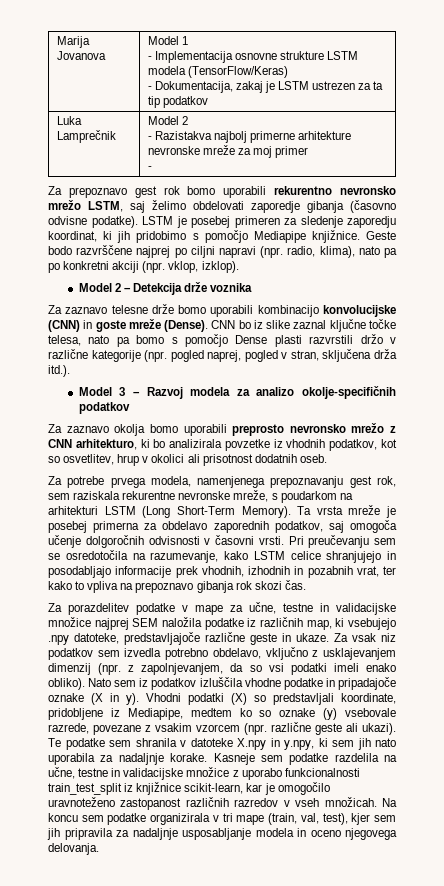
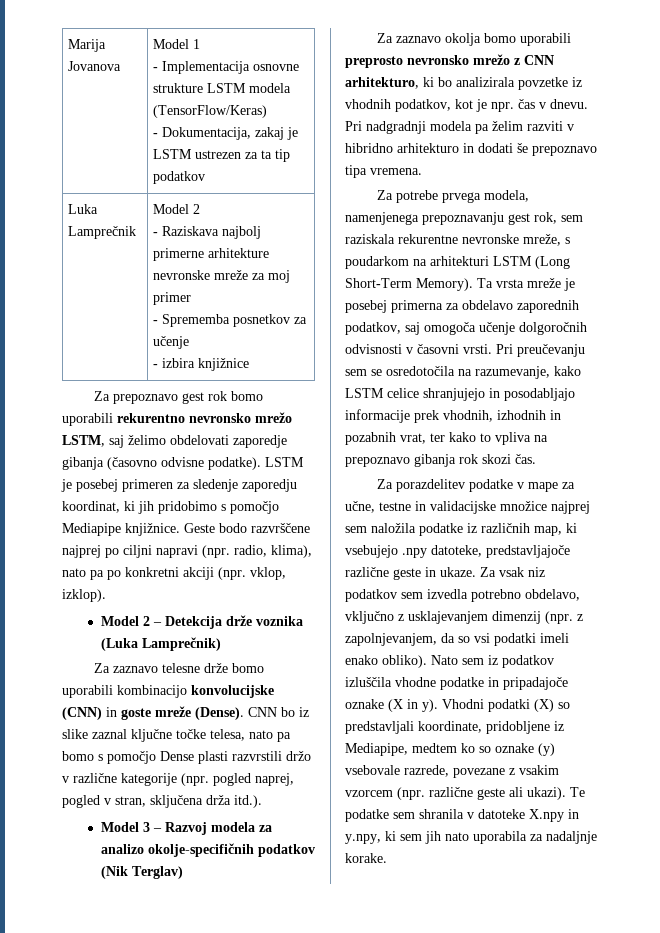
[154,131,212,140] Razistakva -> [162,226,220,236] Raziskava
(152, 168) none -> [162,314,308,327] [153,336,190,349] [153,358,250,371] Sprememba posnetkov za učenje // - izbira knjižnice
(253, 287) none -> [100,637,221,651] (Luka Lamprečnik)
(130, 408) none -> [100,866,183,879] (Nik Terglav)
[48,454,327,466] so osvetlitev, hrup v okolici ali prisotnost dodatnih oseb. -> [476,99,588,112] [345,121,574,134] [345,143,597,156] [345,165,422,178] je npr. čas v dnevu. Pri nadgradnji modela pa želim razviti v hibridno arhitekturo in dodati še prepoznavo tipa vremena.
[132,618,159,627] SEM -> [345,526,367,533] sem
[213,753,397,765] [48,767,360,780] [48,782,330,795] [48,797,397,810] [48,813,396,825] [47,828,397,840] [48,843,99,855] Kasneje sem podatke razdelila na učne, testne in validacijske množice z uporabo funkcionalnosti train_test_split iz knjižnice scikit-learn, kar je omogočilo uravnoteženo zastopanost različnih razredov v vseh množicah. Na koncu sem podatke organizirala v tri mape (train, val, test), kjer sem jih pripravila za nadaljnje usposabljanje modela in oceno njegovega delovanja. -> (387, 858) none

